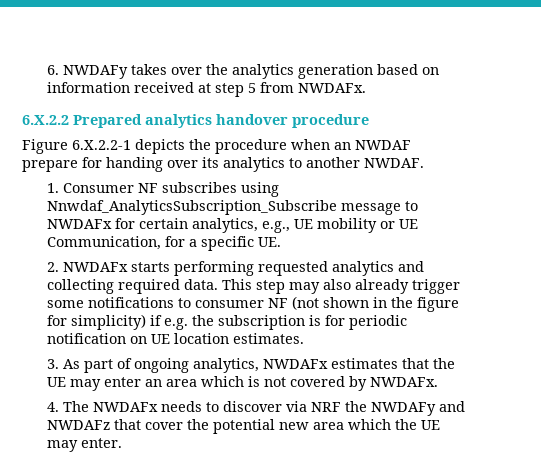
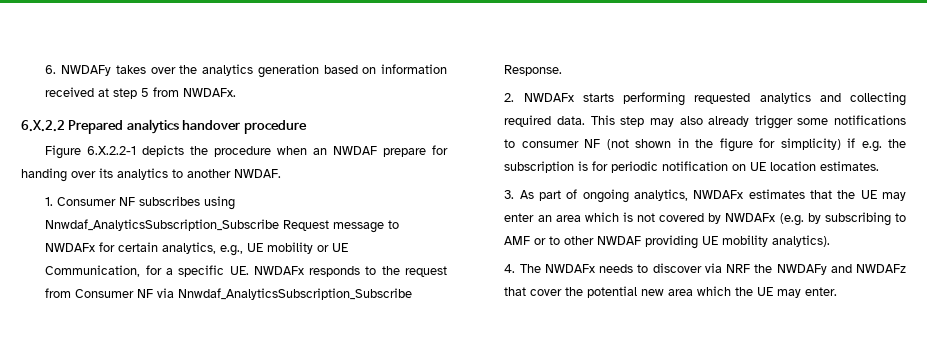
(337, 207) none -> [283,220,330,231] Request
(281, 242) none -> [253,266,448,277] [45,288,413,300] [504,65,563,76] NWDAFx responds to the request from Consumer NF via Nnwdaf_AnalyticsSubscription_Subscribe Response.
[369,377,438,387] NWDAFx. -> [725,212,906,226] [504,235,831,249] NWDAFx (e.g. by subscribing to AMF or to other NWDAF providing UE mobility analytics).

